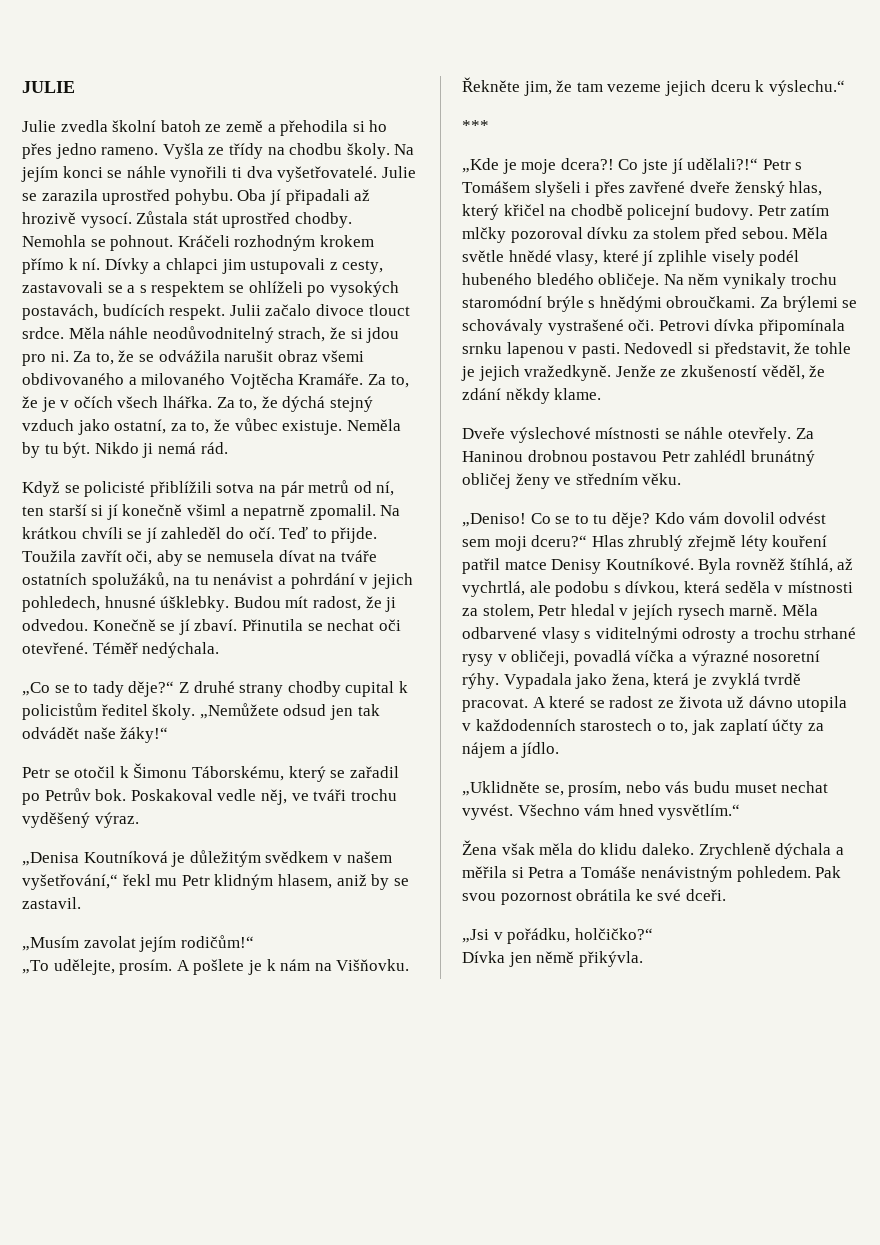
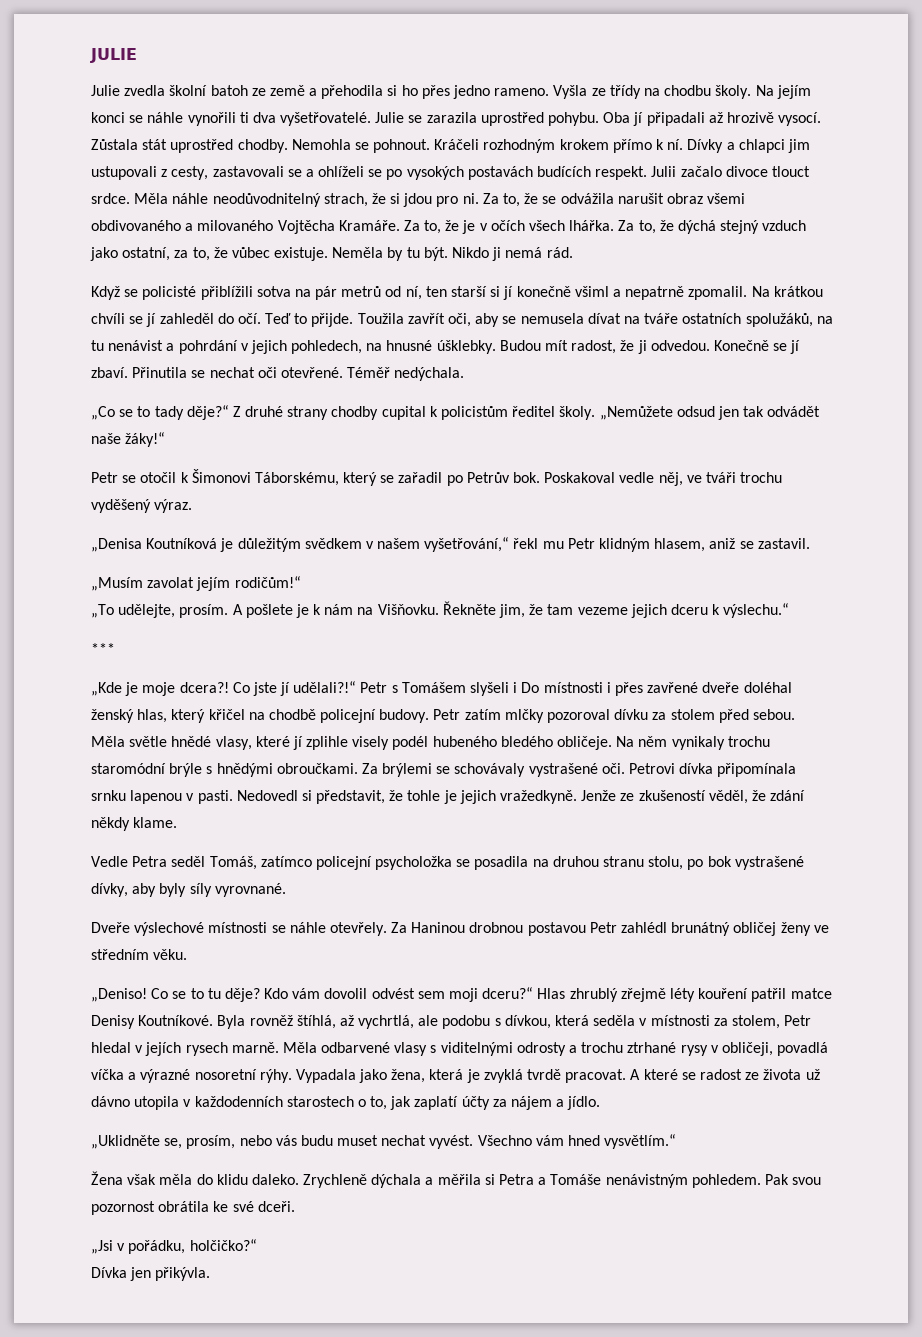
[139,281,303,297] s respektem se ohlíželi -> [318,166,383,177] ohlíželi se
[22,304,98,320] postavách, -> [467,166,533,180] postavách
(100, 604) none -> [366,343,383,351] na
[133,763,188,778] Šimonu -> [191,469,251,483] Šimonovi
[371,874,390,890] by -> (736, 543) none
(591, 187) none -> [521,682,611,693] Do místnosti i
(730, 187) none -> [743,682,792,693] doléhal
(602, 394) none -> [91,856,804,870] [91,883,286,897] // Vedle Petra seděl Tomáš, zatímco policejní psycholožka se posadila na druhou stranu stolu, po bok vystrašené dívky, aby byly síly vyrovnané.
[804,627,857,639] strhané -> [627,1042,677,1053] ztrhané
[536,951,575,963] němě -> (152, 1274) none

